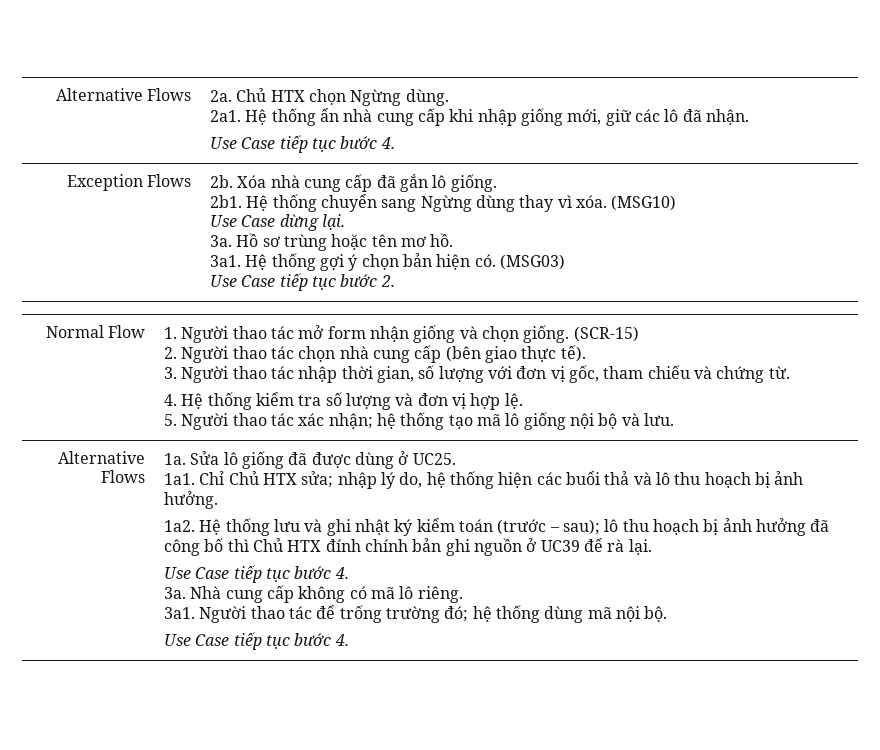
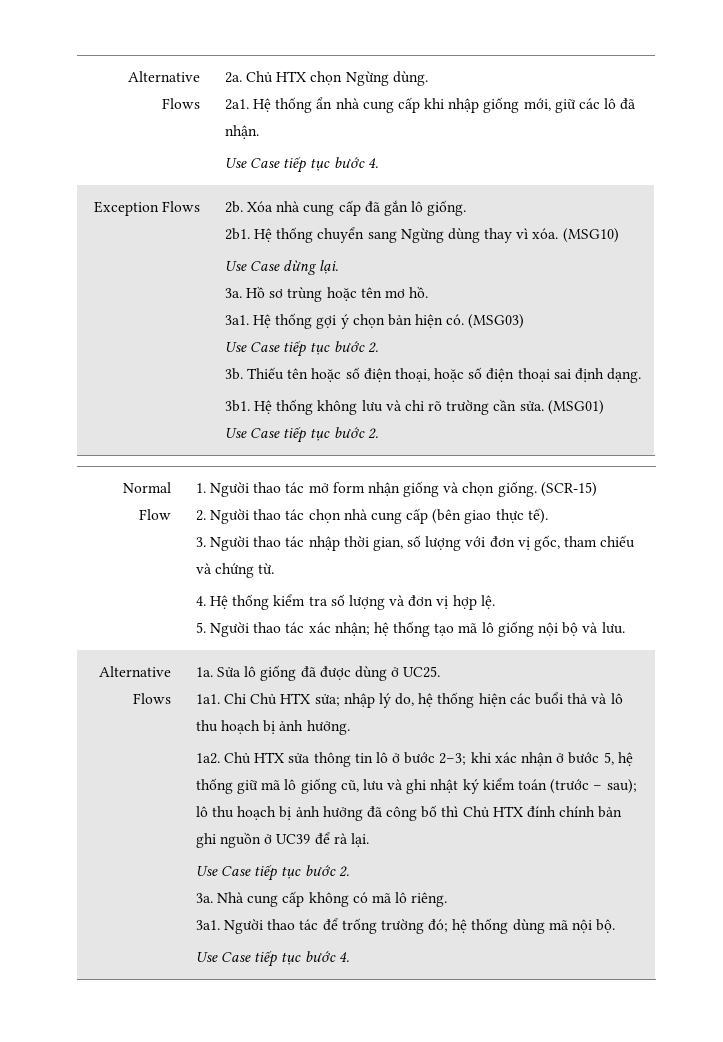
(395, 281) none -> [224,367,642,383] [224,399,604,415] [224,427,378,443] // 3b. Thiếu tên hoặc số điện thoại, hoặc số điện thoại sai định dạng. // 3b1. Hệ thống không lưu và chỉ rõ trường cần sửa. (MSG01) // Use Case tiếp tục bước 2.
[199,518,270,536] Hệ thống -> [223,752,633,767] [195,778,359,794] Chủ HTX sửa thông tin lô ở bước 2–3; khi xác nhận ở bước 5, hệ thống giữ mã lô giống cũ,
[334,567,349,579] 4. -> [338,866,349,877] 2.

